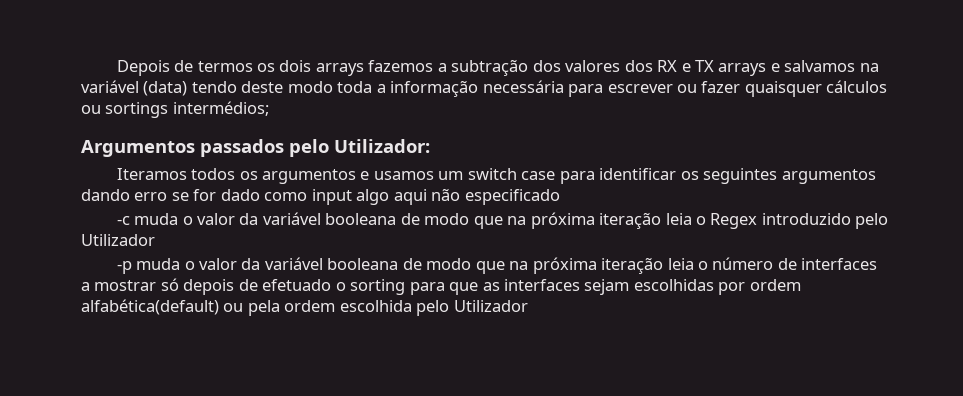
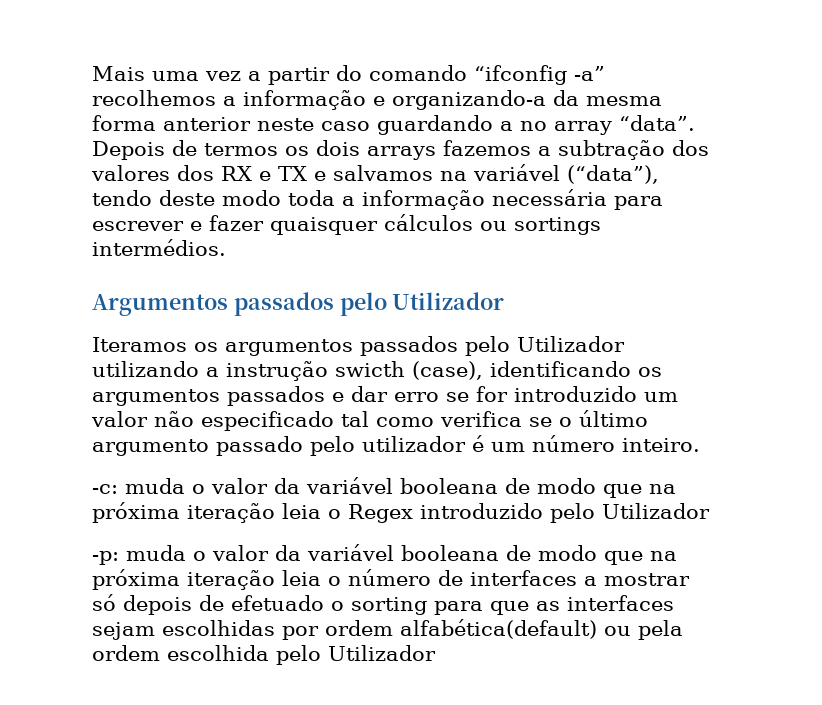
(116, 68) none -> [92,65,605,85] [92,90,662,110] [92,115,695,135] Mais uma vez a partir do comando “ifconfig -a” recolhemos a informação e organizando-a da mesma forma anterior neste caso guardando a no array “data”.
[718,63,767,76] arrays -> (307, 173) none
[143,81,188,96] (data) -> [567,165,659,184] (“data”),
[677,84,698,93] ou -> [190,221,202,231] e
[172,101,269,116] intermédios; -> [92,239,226,256] intermédios.
[334,139,430,153] Utilizador: -> [392,292,505,310] Utilizador
[191,168,876,184] [81,188,560,205] [116,216,130,225] todos os argumentos e usamos um switch case para identificar os seguintes argumentos dando erro se for dado como input algo aqui não especificado // -c -> [194,336,625,356] [92,361,662,381] [92,386,678,406] [91,410,648,431] [92,435,700,456] [92,484,118,494] os argumentos passados pelo Utilizador utilizando a instrução swicth (case), identificando os argumentos passados e dar erro se for introduzido um valor não especificado tal como verifica se o último argumento passado pelo utilizador é um número inteiro. // -c:
[116,261,132,274] -p -> [92,551,119,565] -p:

